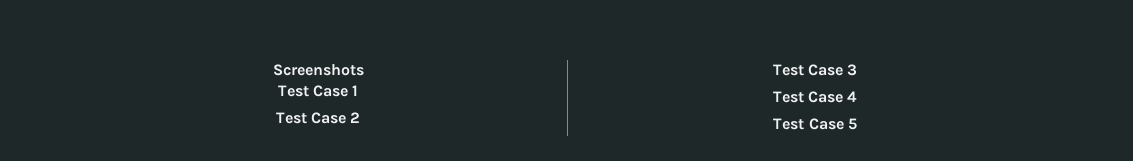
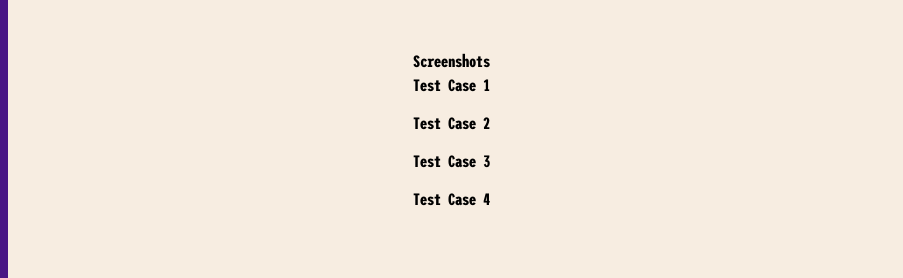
[773,118,857,130] // Test Case 5 -> (490, 199) none

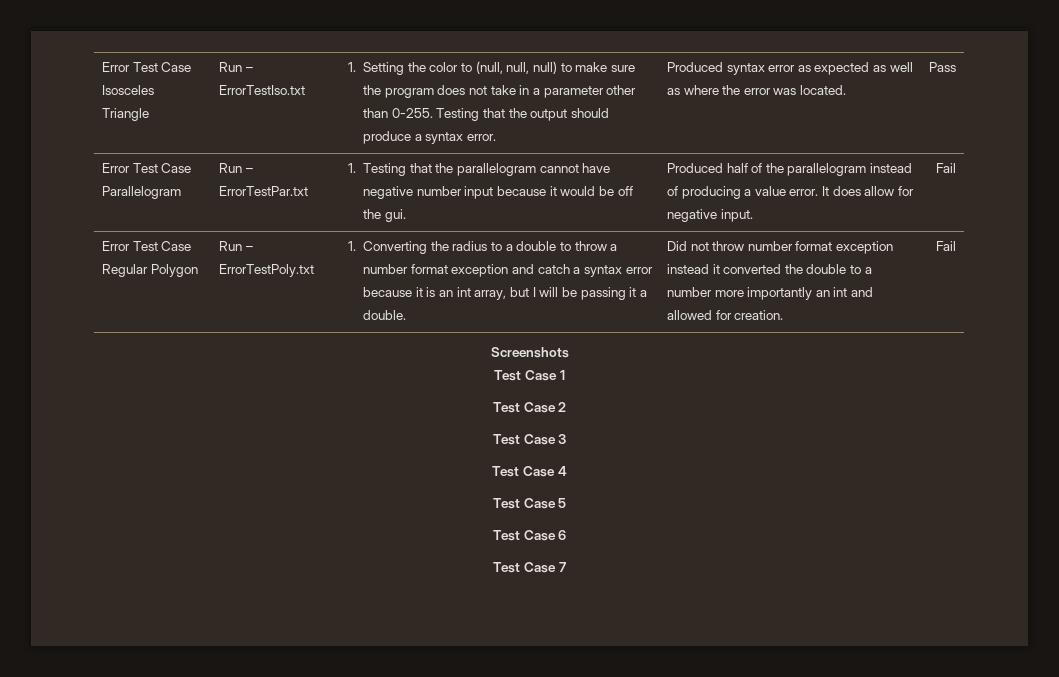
(413, 60) none -> [101,62,192,72] [101,85,154,95] [101,108,149,121] [218,62,253,72] [218,85,305,95] [348,61,635,75] [363,85,637,98] [363,108,609,121] [363,131,497,144] [666,62,913,75] [666,85,847,95] [929,62,957,72] [101,163,192,173] [101,186,181,199] [218,163,253,173] [218,186,308,196] [348,163,611,176] [363,186,633,199] [363,209,406,222] [666,163,913,176] [666,186,915,199] [666,209,753,222] [936,163,957,173] [101,241,192,251] [101,264,198,277] [218,241,253,251] [218,264,314,277] [348,241,618,254] [363,264,653,277] [363,287,647,300] [363,310,407,320] [666,241,894,254] [666,264,872,274] [666,287,874,300] [666,310,784,320] [936,241,957,251] Error Test Case Isosceles Triangle | Run – ErrorTestIso.txt | 1. Setting the color to (null, null, null) to make sure the program does not take in a parameter other than 0-255. Testing that the output should produce a syntax error. | Produced syntax error as expected as well as where the error was located. | Pass // Error Test Case Parallelogram | Run – ErrorTestPar.txt | 1. Testing that the parallelogram cannot have negative number input because it would be off the gui. | Produced half of the parallelogram instead of producing a value error. It does allow for negative input. | Fail // Error Test Case Regular Polygon | Run – ErrorTestPoly.txt | 1. Converting the radius to a double to throw a number format exception and catch a syntax error because it is an int array, but I will be passing it a double. | Did not throw number format exception instead it converted the double to a number more importantly an int and allowed for creation. | Fail //
(490, 199) none -> [492,498,567,509] [492,530,567,541] [493,562,566,573] // Test Case 5 // Test Case 6 // Test Case 7

